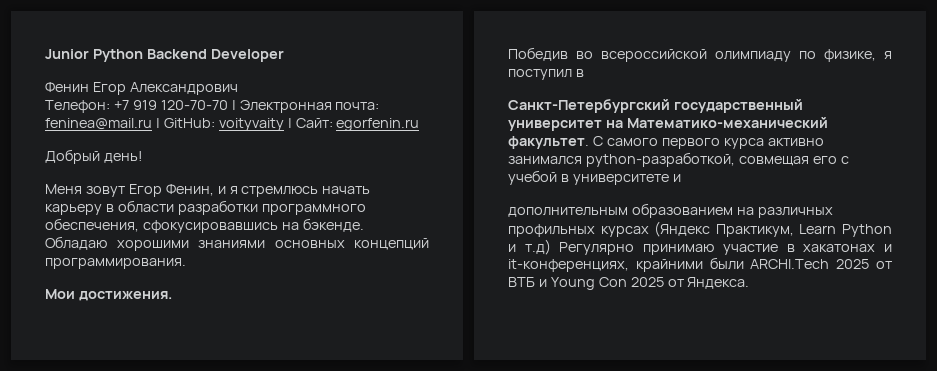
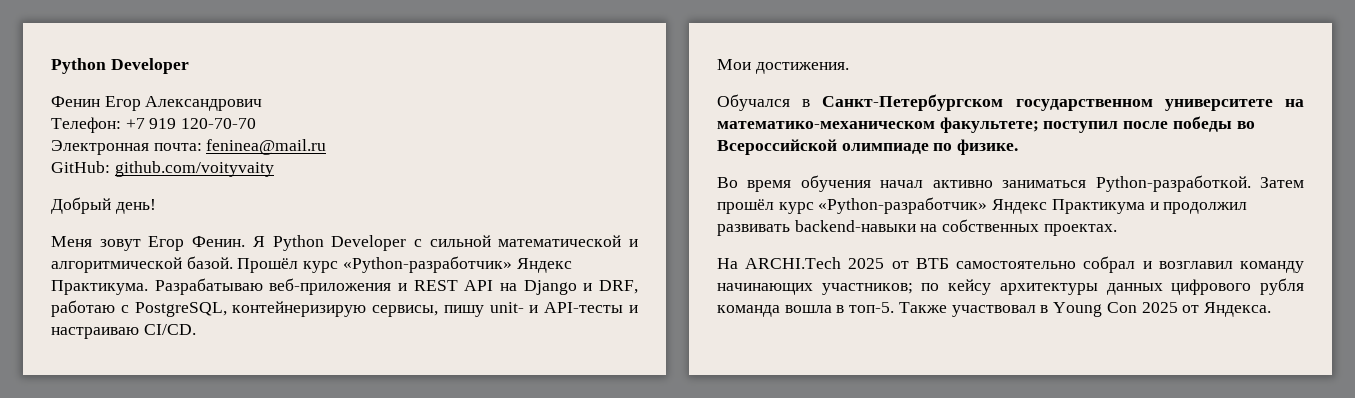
[45,49,207,62] Junior Python Backend -> [51,58,106,74] Python
[231,100,236,110] | -> (257, 123) //
[155,118,420,131] | GitHub: voityvaity | Сайт: egorfenin.ru -> [51,161,274,177] // GitHub: github.com/voityvaity
[165,184,371,197] [45,200,366,215] [45,218,364,233] [45,236,429,251] [45,258,186,269] [45,289,172,301] [508,47,892,62] [508,69,584,80] [508,99,803,113] [508,117,828,131] [508,136,824,149] [508,152,849,167] [508,170,681,185] [508,203,833,218] [508,221,892,237] [508,239,892,255] [508,257,892,272] [508,277,547,287] Фенин, и я стремлюсь начать карьеру в области разработки программного обеспечения, сфокусировавшись на бэкенде. Обладаю хорошими знаниями основных концепций программирования. // Мои достижения. // Победив во всероссийской олимпиаду по физике, я поступил в // Санкт-Петербургский государственный университет на Математико-механический факультет. С самого первого курса активно занимался python-разработкой, совмещая его с учебой в университете и // дополнительным образованием на различных профильных курсах (Яндекс Практикум, Learn Python и т.д) Регулярно принимаю участие в хакатонах и it-конференциях, крайними были ARCHI.Tech 2025 от ВТБ и -> [192,235,638,251] [51,256,572,273] [51,278,638,295] [51,300,638,317] [51,324,196,339] [717,59,849,74] [717,94,1304,111] [717,116,1255,133] [717,139,1019,155] [717,175,1304,192] [717,197,1248,214] [717,219,1117,236] [717,256,1304,273] [717,278,1304,295] [717,302,1049,317] Фенин. Я Python Developer с сильной математической и алгоритмической базой. Прошёл курс «Python-разработчик» Яндекс Практикума. Разрабатываю веб-приложения и REST API на Django и DRF, работаю с PostgreSQL, контейнеризирую сервисы, пишу unit- и API-тесты и настраиваю CI/CD. // Мои достижения. // Обучался в Санкт-Петербургском государственном университете на математико-механическом факультете; поступил после победы во Всероссийской олимпиаде по физике. // Во время обучения начал активно заниматься Python-разработкой. Затем прошёл курс «Python-разработчик» Яндекс Практикума и продолжил развивать backend-навыки на собственных проектах. // На ARCHI.Tech 2025 от ВТБ самостоятельно собрал и возглавил команду начинающих участников; по кейсу архитектуры данных цифрового рубля команда вошла в топ-5. Также участвовал в

